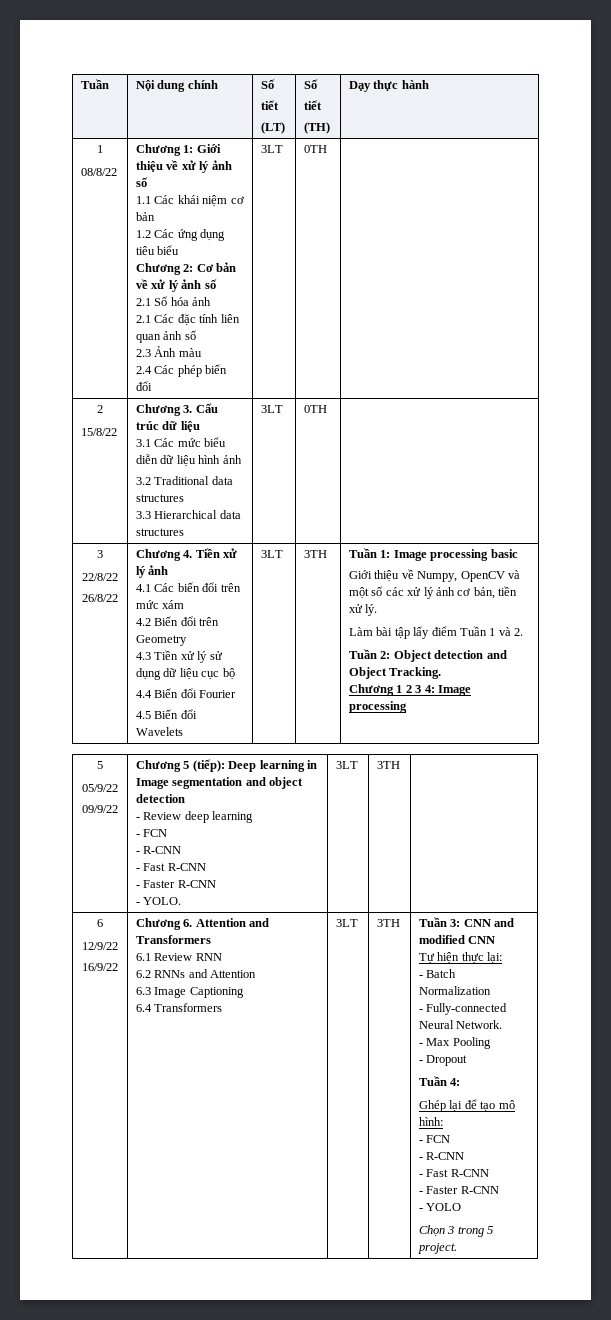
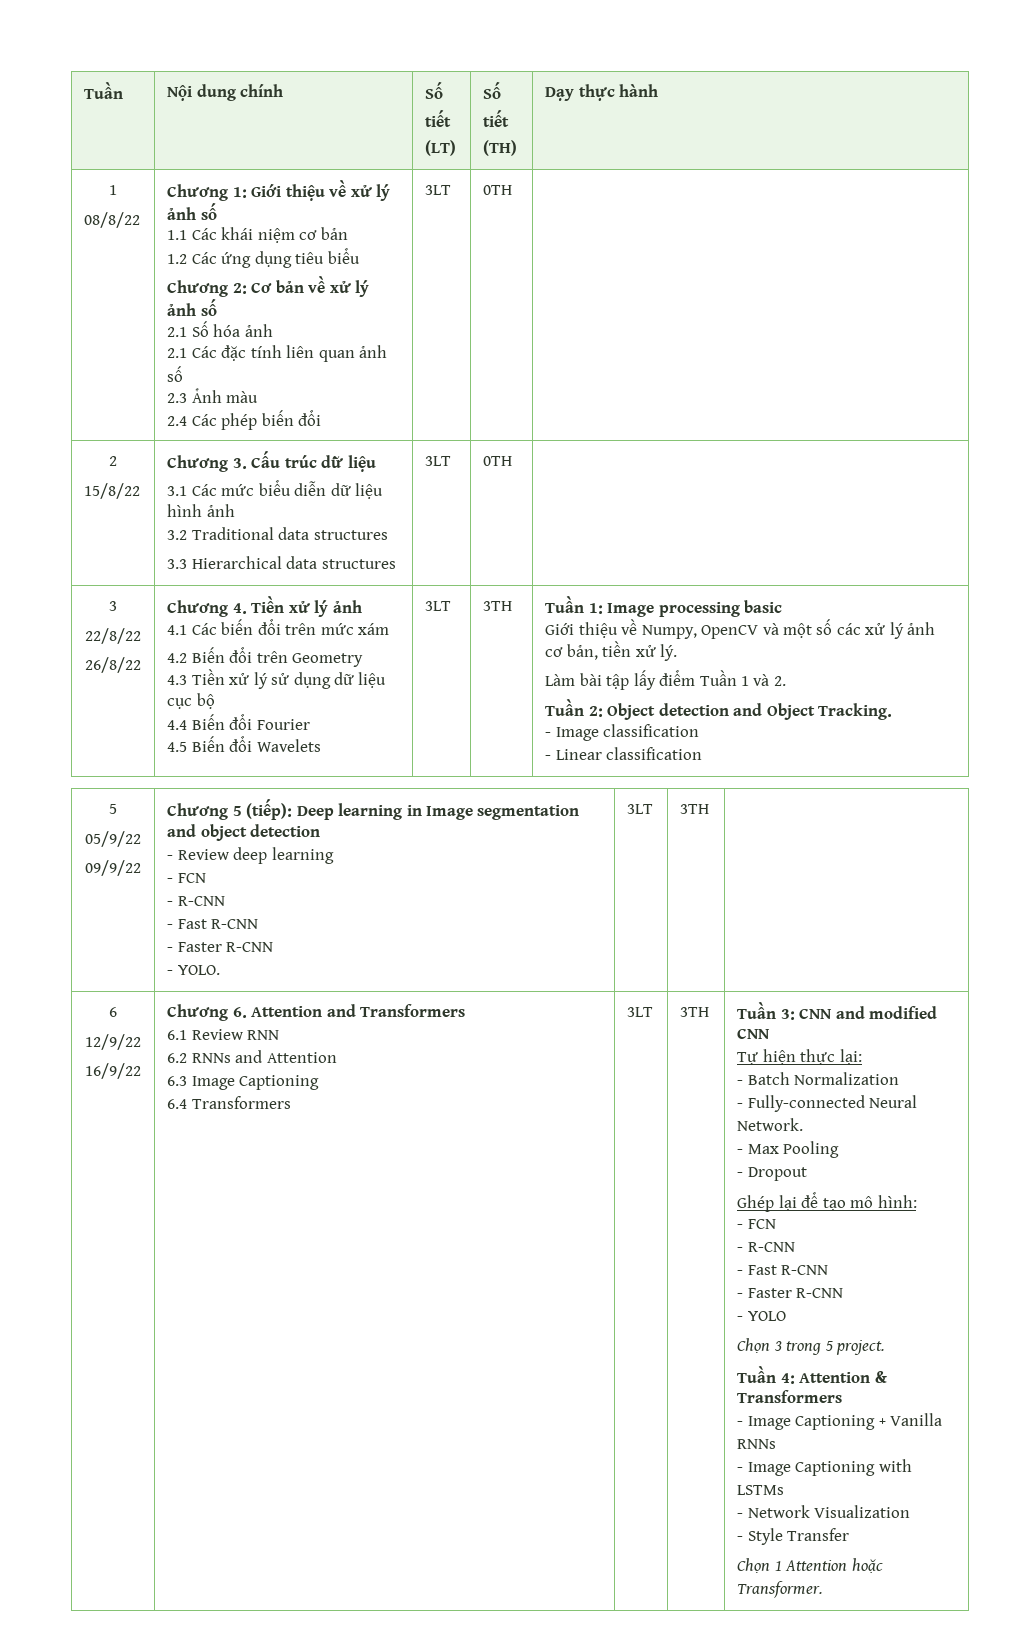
[349,684,471,696] [349,701,408,713] Chương 1 2 3 4: Image processing -> [545,724,700,741] [545,747,703,760] - Image classification // - Linear classification
[419,1076,461,1086] // Tuần 4: -> (807, 1174) none
(458, 1248) none -> [737,1366,887,1384] [737,1390,843,1403] [737,1413,943,1430] [737,1439,777,1449] [737,1459,912,1476] [737,1485,785,1495] [737,1505,911,1518] [737,1528,850,1545] [737,1558,883,1573] [737,1581,824,1598] // Tuần 4: Attention & Transformers // - Image Captioning + Vanilla RNNs // - Image Captioning with LSTMs // - Network Visualization // - Style Transfer // Chọn 1 Attention hoặc Transformer.

